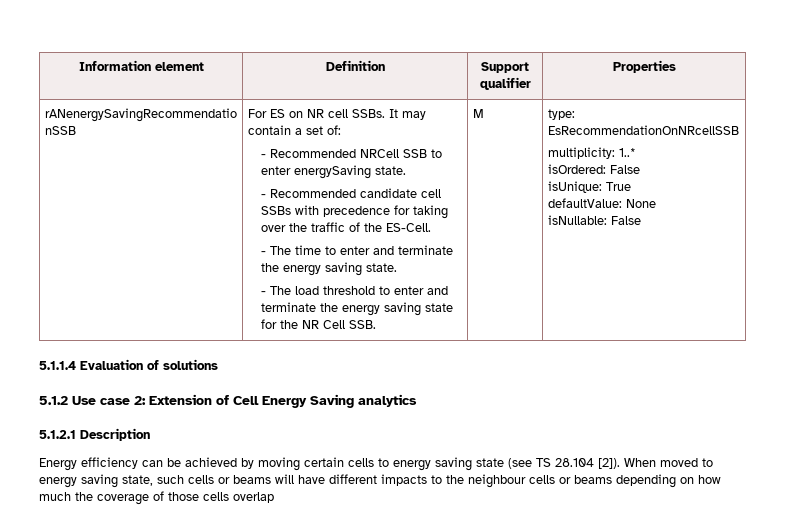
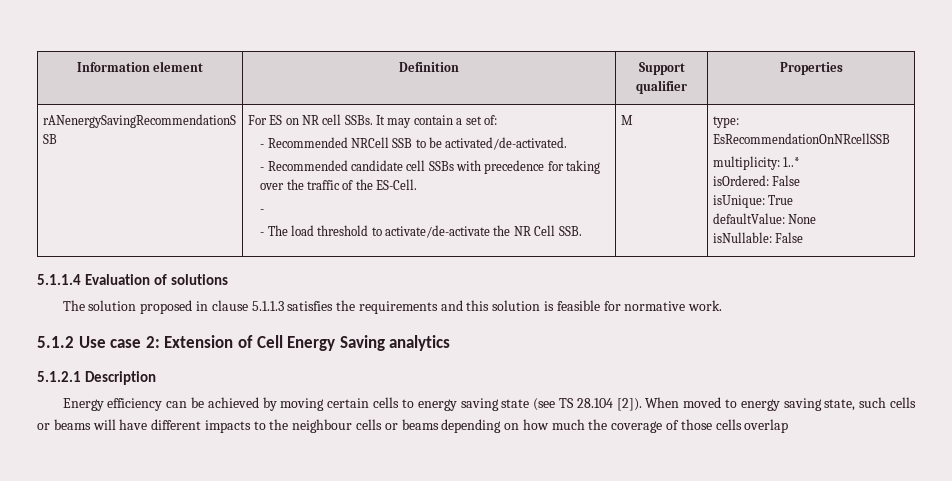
[260,165,406,179] enter energySaving state. -> [429,137,568,150] be activated/de-activated.
[269,245,453,255] [260,262,397,276] The time to enter and terminate the energy saving state. -> (265, 211) none
[393,286,448,295] [260,302,453,316] [260,319,277,329] enter and terminate the energy saving state for -> [385,225,491,238] activate/de-activate
(218, 364) none -> [62,300,723,314] // The solution proposed in clause 5.1.1.3 satisfies the requirements and this solution is feasible for normative work.

